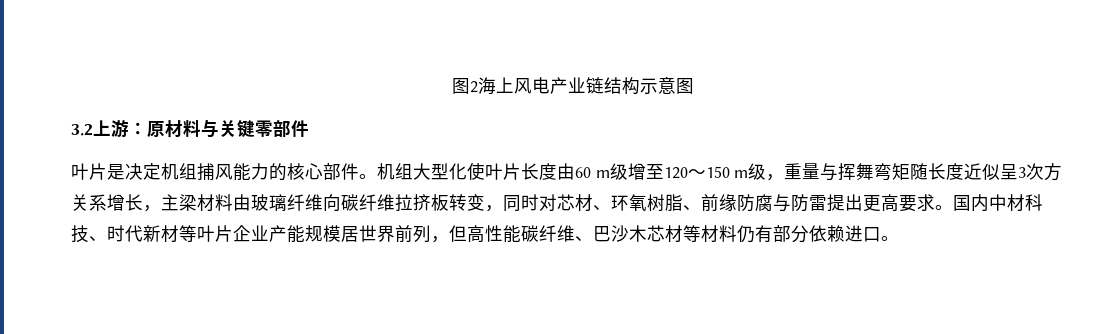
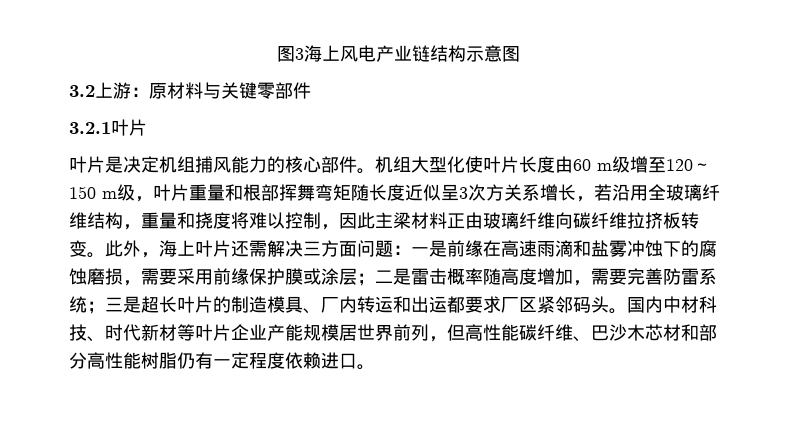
[451,78,478,94] 图2 -> [277,46,304,62] 图3
(309, 128) none -> [69,119,147,136] // 3.2.1叶片
[784,163,839,181] 重量与 -> [153,184,279,201] 叶片重量和根部
(161, 208) none -> [594,184,720,201] [69,212,375,230] 若沿用全玻璃纤维结构，重量和挠度将难以控制，因此
(233, 202) none -> [447,213,465,229] 正
[485,194,935,212] ，同时对芯材、环氧树脂、前缘防腐与防雷提出更高要求 -> [87,240,717,258] [69,268,717,286] [69,296,609,314] 。此外，海上叶片还需解决三方面问题：一是前缘在高速雨滴和盐雾冲蚀下的腐蚀磨损，需要采用前缘保护膜或涂层；二是雷击概率随高度增加，需要完善防雷系统；三是超长叶片的制造模具、厂内转运和出运都要求厂区紧邻码头
[683,225,809,243] 等材料仍有部分 -> [681,324,717,341] [69,352,285,369] 和部分高性能树脂仍有一定程度

